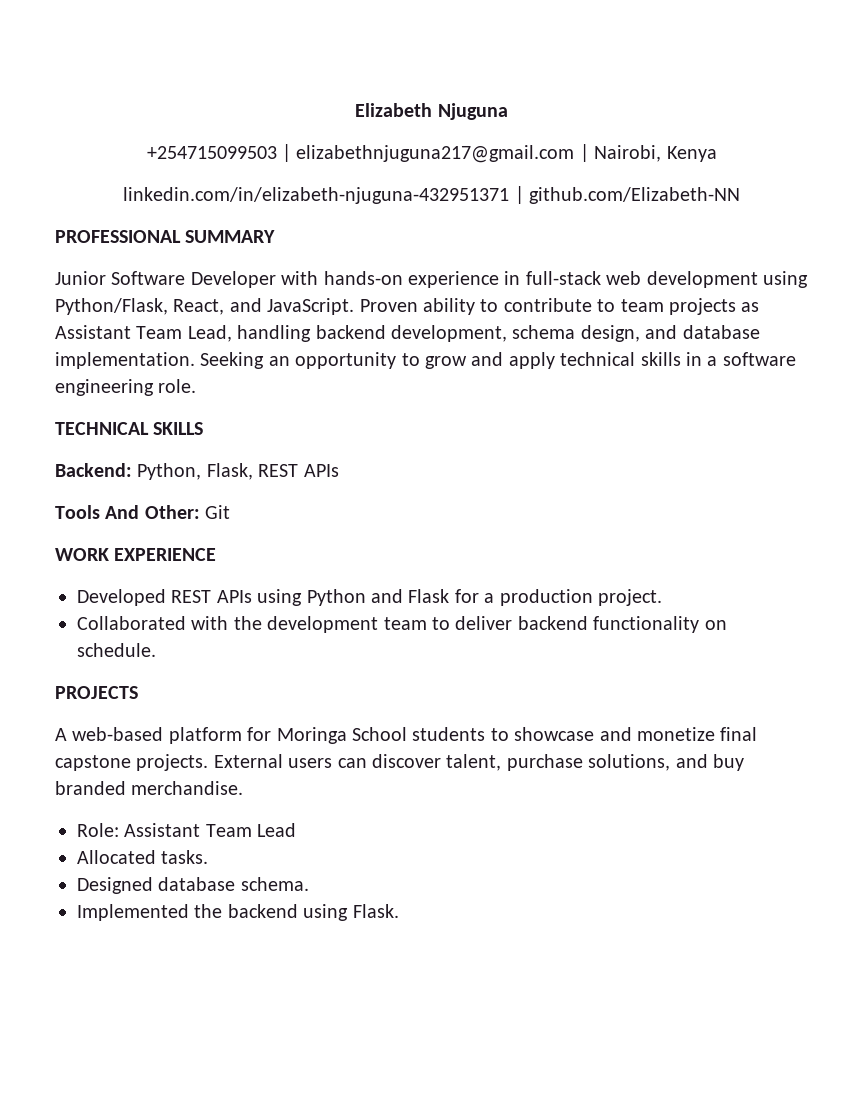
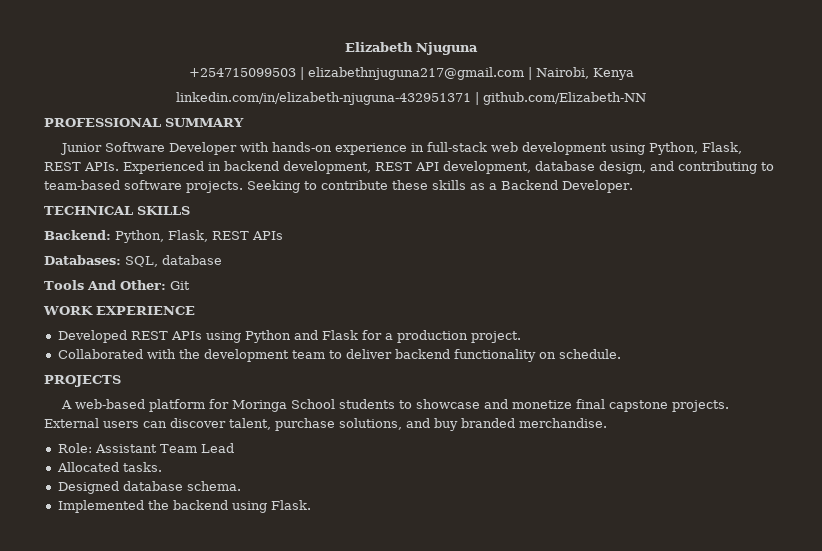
[55,298,760,315] [55,325,760,342] [55,352,796,369] [55,379,197,396] Python/Flask, React, and JavaScript. Proven ability to contribute to team projects as Assistant Team Lead, handling backend development, schema design, and database implementation. Seeking an opportunity to grow and apply technical skills in a software engineering role. -> [648,142,742,155] [44,161,774,174] [44,180,633,193] Python, Flask, REST APIs. Experienced in backend development, REST API development, database design, and contributing to team-based software projects. Seeking to contribute these skills as a Backend Developer.
(339, 470) none -> [44,255,222,267] // Databases: SQL, database

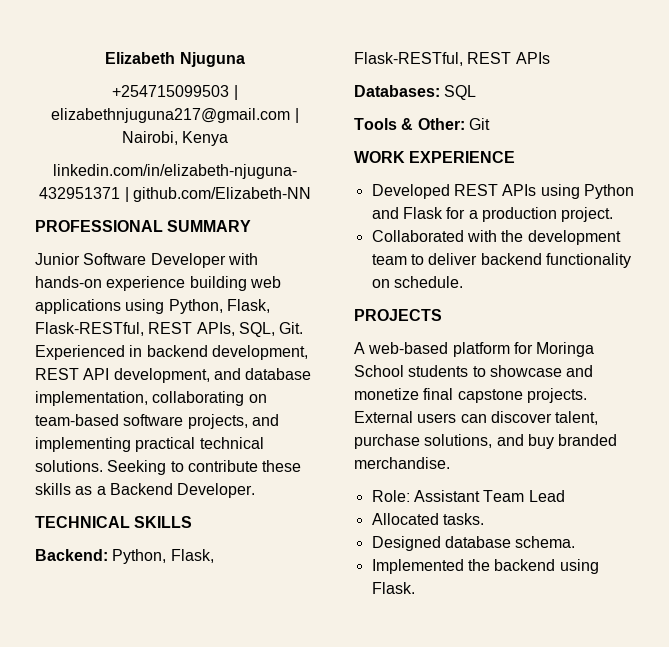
[410,142,742,155] [44,162,119,171] in full-stack web development using Python, Flask, REST APIs. -> [189,276,281,291] [35,299,270,314] [35,322,304,337] building web applications using Python, Flask, Flask-RESTful, REST APIs, SQL, Git.
[535,161,774,174] [44,180,243,193] database design, and contributing to team-based software projects. -> [213,368,312,380] [35,391,267,406] [35,414,279,429] [35,437,264,452] [35,460,103,472] and database implementation, collaborating on team-based software projects, and implementing practical technical solutions.
(208, 236) none -> [354,52,463,66] Flask-RESTful,
[125,255,222,267] SQL, database -> [444,85,477,100] SQL
[86,280,116,290] And -> [401,118,414,130] &

